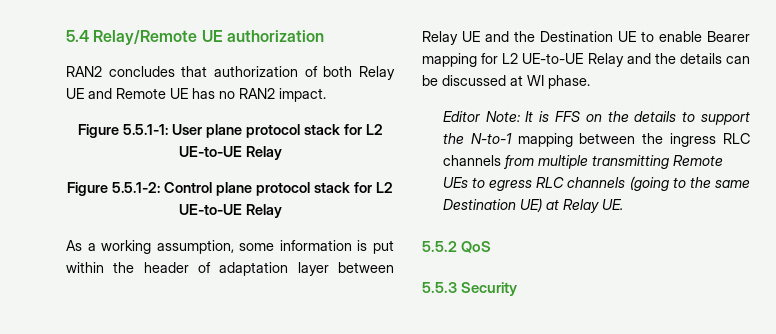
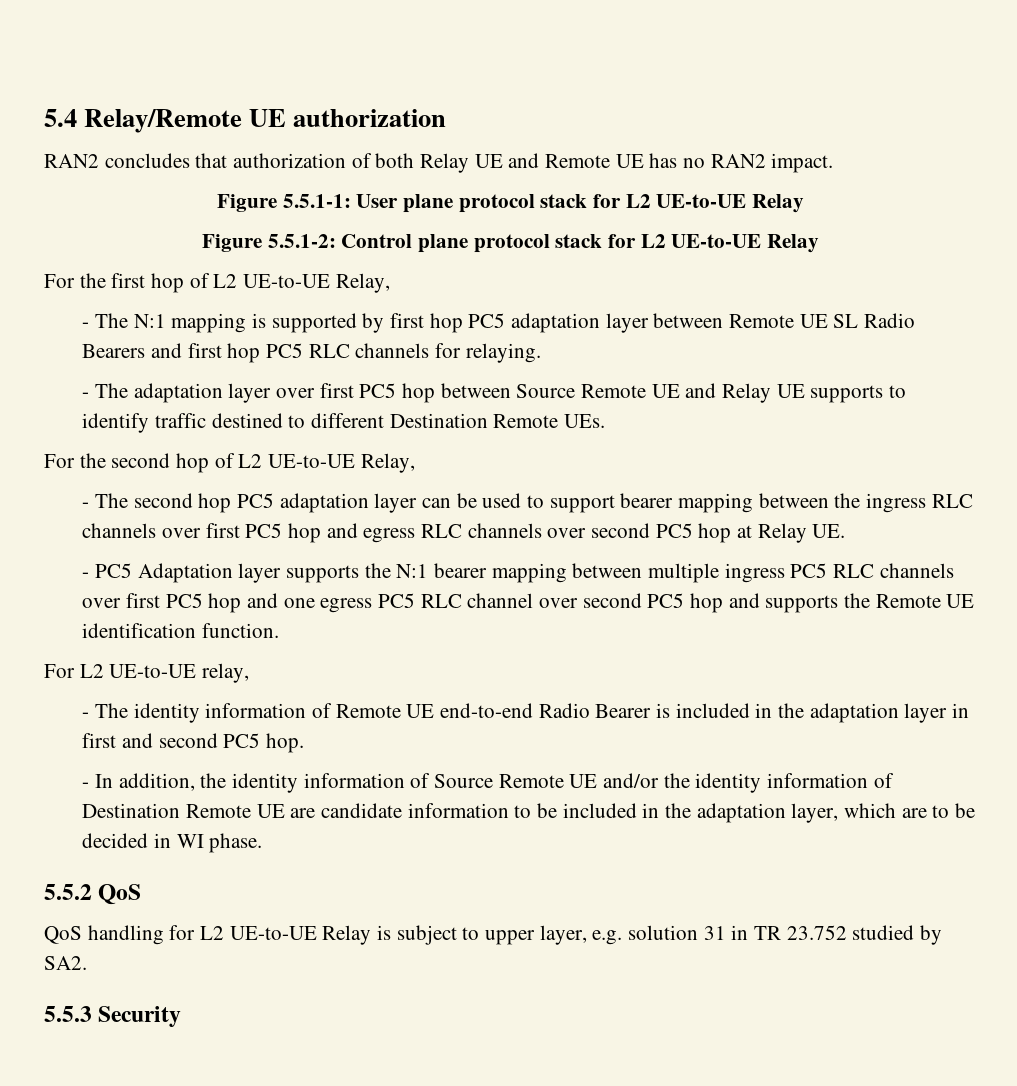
[66,240,394,254] [66,262,394,276] [422,31,750,45] [422,53,750,67] [422,75,590,89] [442,111,750,125] [442,133,512,144] As a working assumption, some information is put within the header of adaptation layer between Relay UE and the Destination UE to enable Bearer mapping for L2 UE-to-UE Relay and the details can be discussed at WI phase. // Editor Note: It is FFS on the details to support the N-to-1 -> [44,273,390,293] [82,313,916,333] [82,343,541,363] [82,383,907,403] [82,413,606,433] [44,453,415,473] [82,493,674,513] For the first hop of L2 UE-to-UE Relay, // - The N:1 mapping is supported by first hop PC5 adaptation layer between Remote UE SL Radio Bearers and first hop PC5 RLC channels for relaying. // - The adaptation layer over first PC5 hop between Source Remote UE and Relay UE supports to identify traffic destined to different Destination Remote UEs. // For the second hop of L2 UE-to-UE Relay, // - The second hop PC5 adaptation layer can be used to support bearer
[503,155,723,169] [442,176,750,191] [442,198,623,213] [422,241,492,253] from multiple transmitting Remote UEs to egress RLC channels (going to the same Destination UE) at Relay UE. // 5.5.2 QoS -> [161,523,846,543] [82,563,954,583] [82,593,975,613] [82,623,279,638] [44,663,250,683] [82,703,970,723] [82,733,304,753] [82,773,894,793] [82,803,976,823] [82,833,263,853] [44,884,142,905] [44,925,943,945] [44,956,87,970] over first PC5 hop and egress RLC channels over second PC5 hop at Relay UE. // - PC5 Adaptation layer supports the N:1 bearer mapping between multiple ingress PC5 RLC channels over first PC5 hop and one egress PC5 RLC channel over second PC5 hop and supports the Remote UE identification function. // For L2 UE-to-UE relay, // - The identity information of Remote UE end-to-end Radio Bearer is included in the adaptation layer in first and second PC5 hop. // - In addition, the identity information of Source Remote UE and/or the identity information of Destination Remote UE are candidate information to be included in the adaptation layer, which are to be decided in WI phase. // 5.5.2 QoS // QoS handling for L2 UE-to-UE Relay is subject to upper layer, e.g. solution 31 in TR 23.752 studied by SA2.

